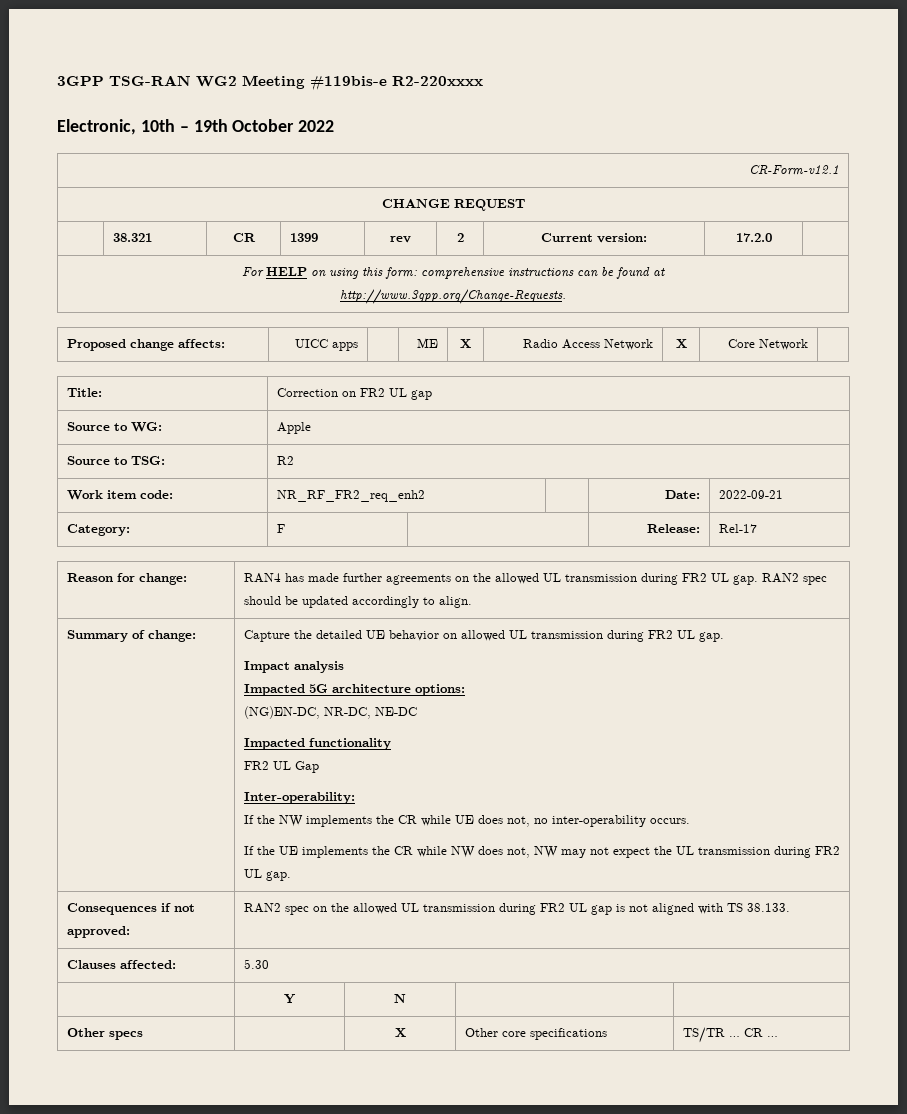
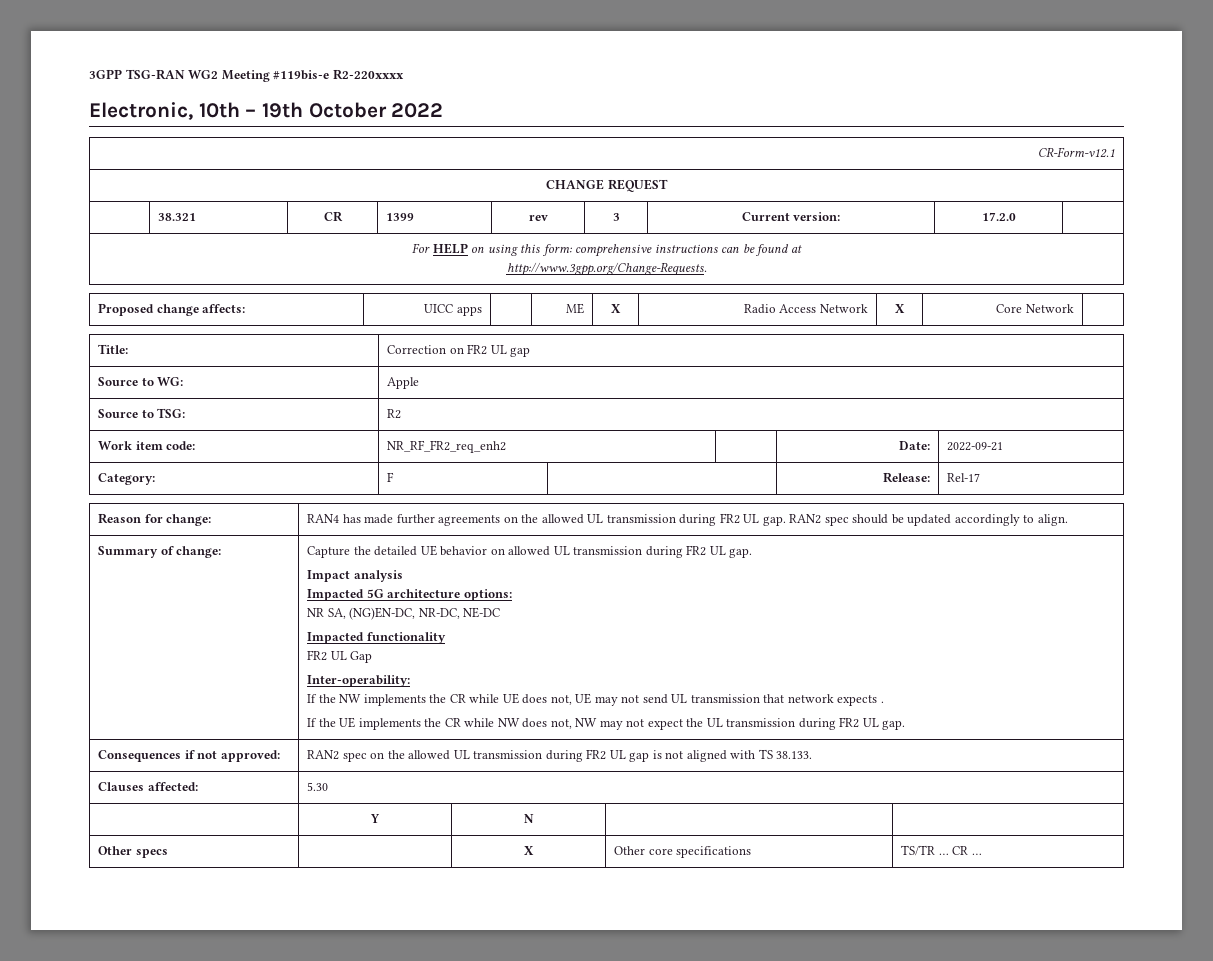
[456,233,464,242] 2 -> [612,213,620,221] 3
(465, 690) none -> [307,608,346,619] NR SA,
[533,815,690,827] no inter-operability occurs. -> [575,693,884,706] UE may not send UL transmission that network expects .

